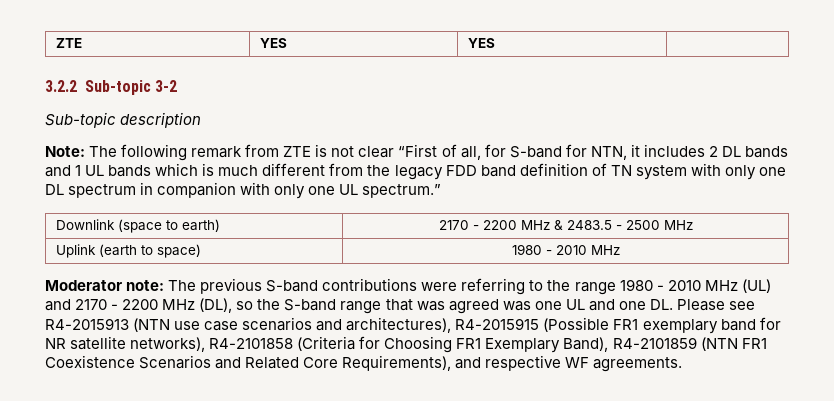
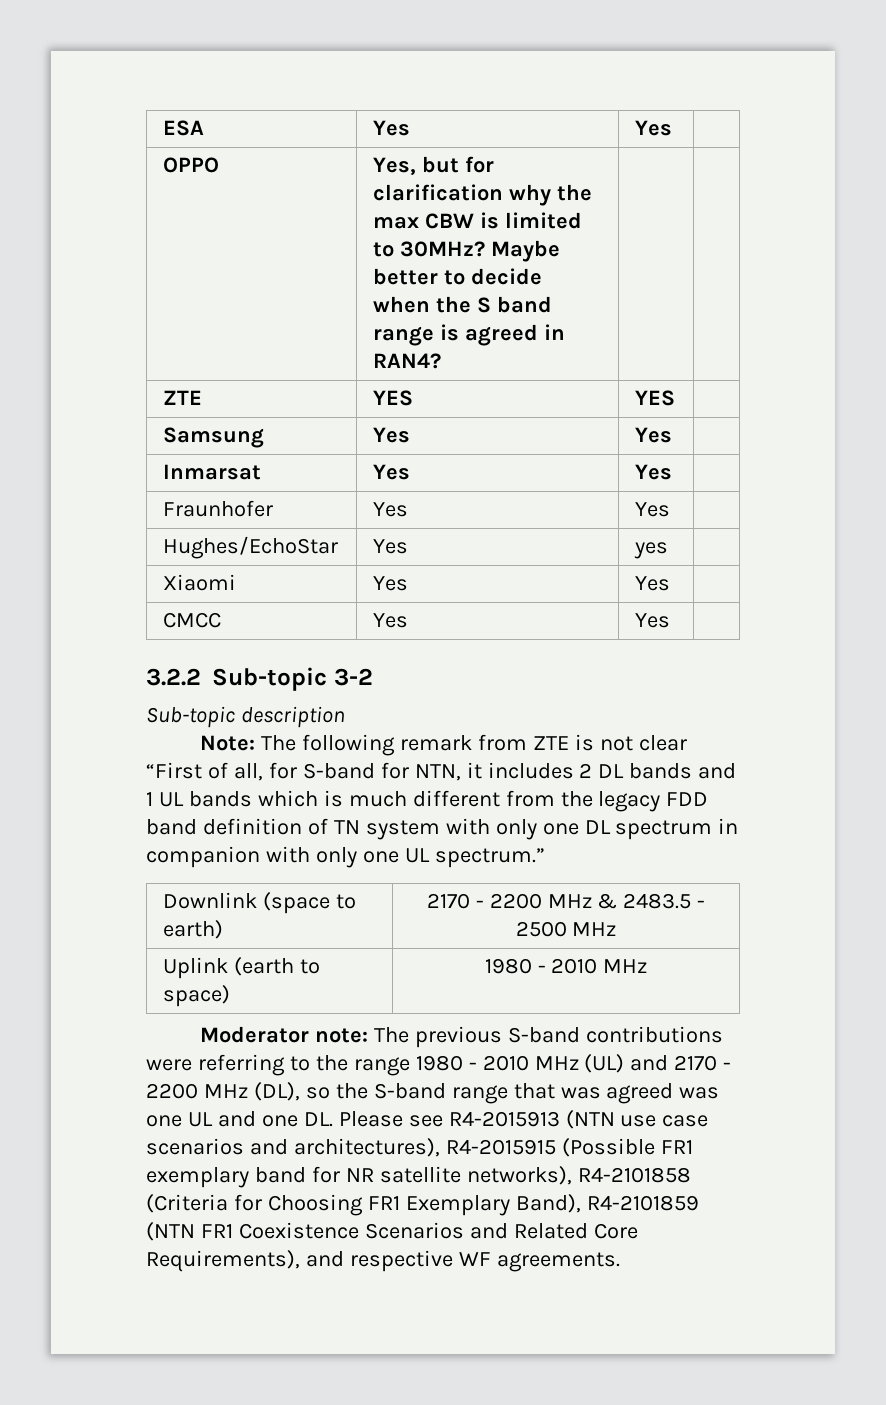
[55,38,82,48] [259,38,287,48] [467,38,495,48] ZTE | YES | YES -> [163,120,205,136] [373,120,411,136] [635,120,673,136] [163,157,220,173] [373,156,494,175] [373,184,592,206] [373,212,582,229] [373,240,560,262] [373,268,542,285] [373,296,552,313] [373,324,565,346] [373,353,442,369] [163,390,203,405] [373,390,414,406] [635,390,676,406] [163,427,265,448] [373,427,411,443] [635,427,673,443] [163,464,262,480] [373,464,411,480] [635,464,673,480] [163,500,274,517] [373,502,409,517] [635,502,671,517] [163,536,339,559] [373,539,409,554] [634,542,669,559] [163,574,237,591] [373,576,409,591] [635,576,671,591] [163,612,222,628] [373,613,409,628] [635,613,671,628] ESA | Yes | Yes | // OPPO | Yes, but for clarification why the max CBW is limited to 30MHz? Maybe better to decide when the S band range is agreed in RAN4? | | // ZTE | YES | YES | // Samsung | Yes | Yes | // Inmarsat | Yes | Yes | // Fraunhofer | Yes | Yes | // Hughes/EchoStar | Yes | yes | // Xiaomi | Yes | Yes | // CMCC | Yes | Yes

